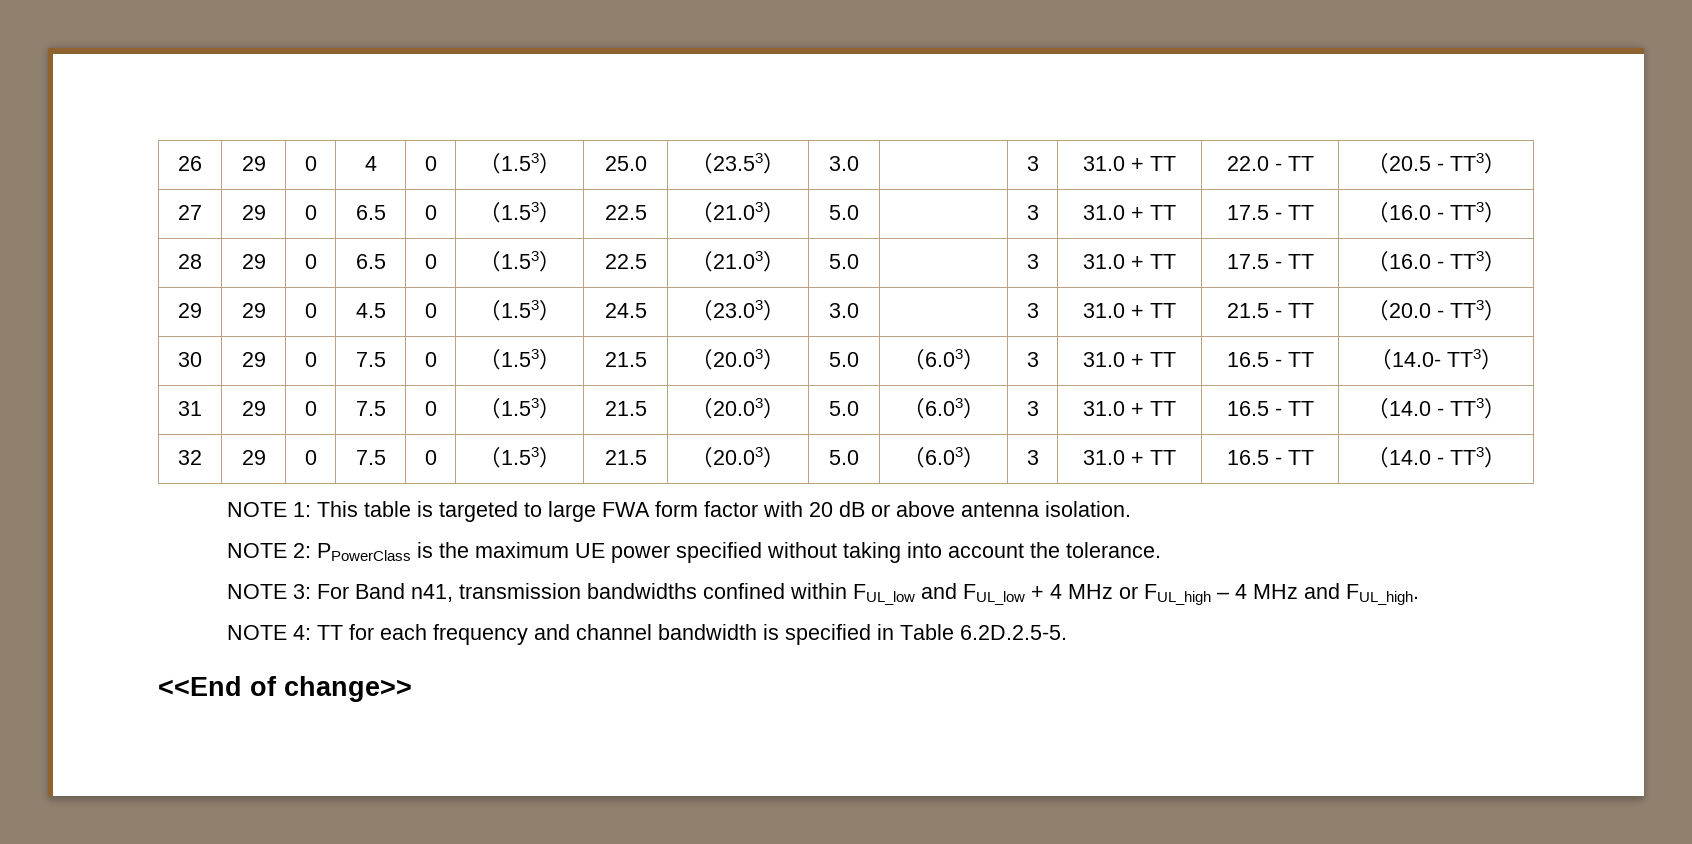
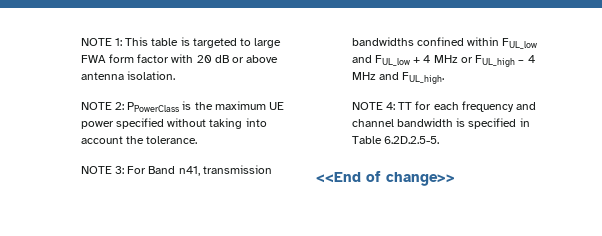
[178,156,202,171] [241,156,266,171] [304,156,317,171] [364,156,377,171] [424,156,437,171] [478,153,561,174] [604,156,647,171] [691,153,785,174] [829,156,859,171] [1026,156,1039,171] [1083,156,1176,171] [1226,156,1314,171] [1366,153,1506,174] [178,205,202,220] [241,205,266,220] [304,205,317,220] [355,205,386,220] [424,205,437,220] [478,202,561,223] [604,205,647,220] [691,202,785,223] [829,205,859,220] [1026,205,1039,220] [1083,205,1176,220] [1226,205,1314,220] [1366,202,1506,223] [178,254,202,269] [241,254,266,269] [304,254,317,269] [355,254,386,269] [424,254,437,269] [478,251,561,272] [604,254,647,269] [691,251,785,272] [829,254,859,269] [1026,254,1039,269] [1083,254,1176,269] [1226,254,1314,269] [1366,251,1506,272] [178,303,202,318] [241,303,266,318] [304,303,317,318] [355,303,386,318] [424,303,437,318] [478,300,561,321] [604,303,647,318] [691,300,785,321] [829,303,859,318] [1026,303,1039,318] [1083,303,1176,318] [1226,303,1314,318] [1366,300,1506,321] [178,352,202,367] [241,352,266,367] [304,352,317,367] [355,352,386,367] [424,352,437,367] [478,349,561,370] [604,352,647,367] [691,349,785,370] [829,352,859,367] [902,349,985,370] [1026,352,1039,367] [1083,352,1176,367] [1226,352,1314,367] [1369,349,1503,370] [178,401,202,416] [241,401,266,416] [304,401,317,416] [355,401,386,416] [424,401,437,416] [478,398,561,419] [604,401,647,416] [691,398,785,419] [829,401,859,416] [902,398,985,419] [1026,401,1039,416] [1083,401,1176,416] [1226,401,1314,416] [1366,398,1506,419] [178,450,202,465] [241,450,266,465] [304,450,317,465] [355,450,386,465] [424,450,437,465] [478,447,561,468] [604,450,647,465] [691,447,785,468] [829,450,859,465] [902,447,985,468] [1026,450,1039,465] [1083,450,1176,465] [1226,450,1314,465] [1366,447,1506,468] 26 | 29 | 0 | 4 | 0 | （1.53） | 25.0 | （23.53） | 3.0 | | 3 | 31.0 + TT | 22.0 - TT | （20.5 - TT3） // 27 | 29 | 0 | 6.5 | 0 | （1.53） | 22.5 | （21.03） | 5.0 | | 3 | 31.0 + TT | 17.5 - TT | （16.0 - TT3） // 28 | 29 | 0 | 6.5 | 0 | （1.53） | 22.5 | （21.03） | 5.0 | | 3 | 31.0 + TT | 17.5 - TT | （16.0 - TT3） // 29 | 29 | 0 | 4.5 | 0 | （1.53） | 24.5 | （23.03） | 3.0 | | 3 | 31.0 + TT | 21.5 - TT | （20.0 - TT3） // 30 | 29 | 0 | 7.5 | 0 | （1.53） | 21.5 | （20.03） | 5.0 | （6.03） | 3 | 31.0 + TT | 16.5 - TT | （14.0- TT3） // 31 | 29 | 0 | 7.5 | 0 | （1.53） | 21.5 | （20.03） | 5.0 | （6.03） | 3 | 31.0 + TT | 16.5 - TT | （14.0 - TT3） // 32 | 29 | 0 | 7.5 | 0 | （1.53） | 21.5 | （20.03） | 5.0 | （6.03） | 3 | 31.0 + TT | 16.5 - TT | （14.0 - TT3） // -> (80, 42) none

